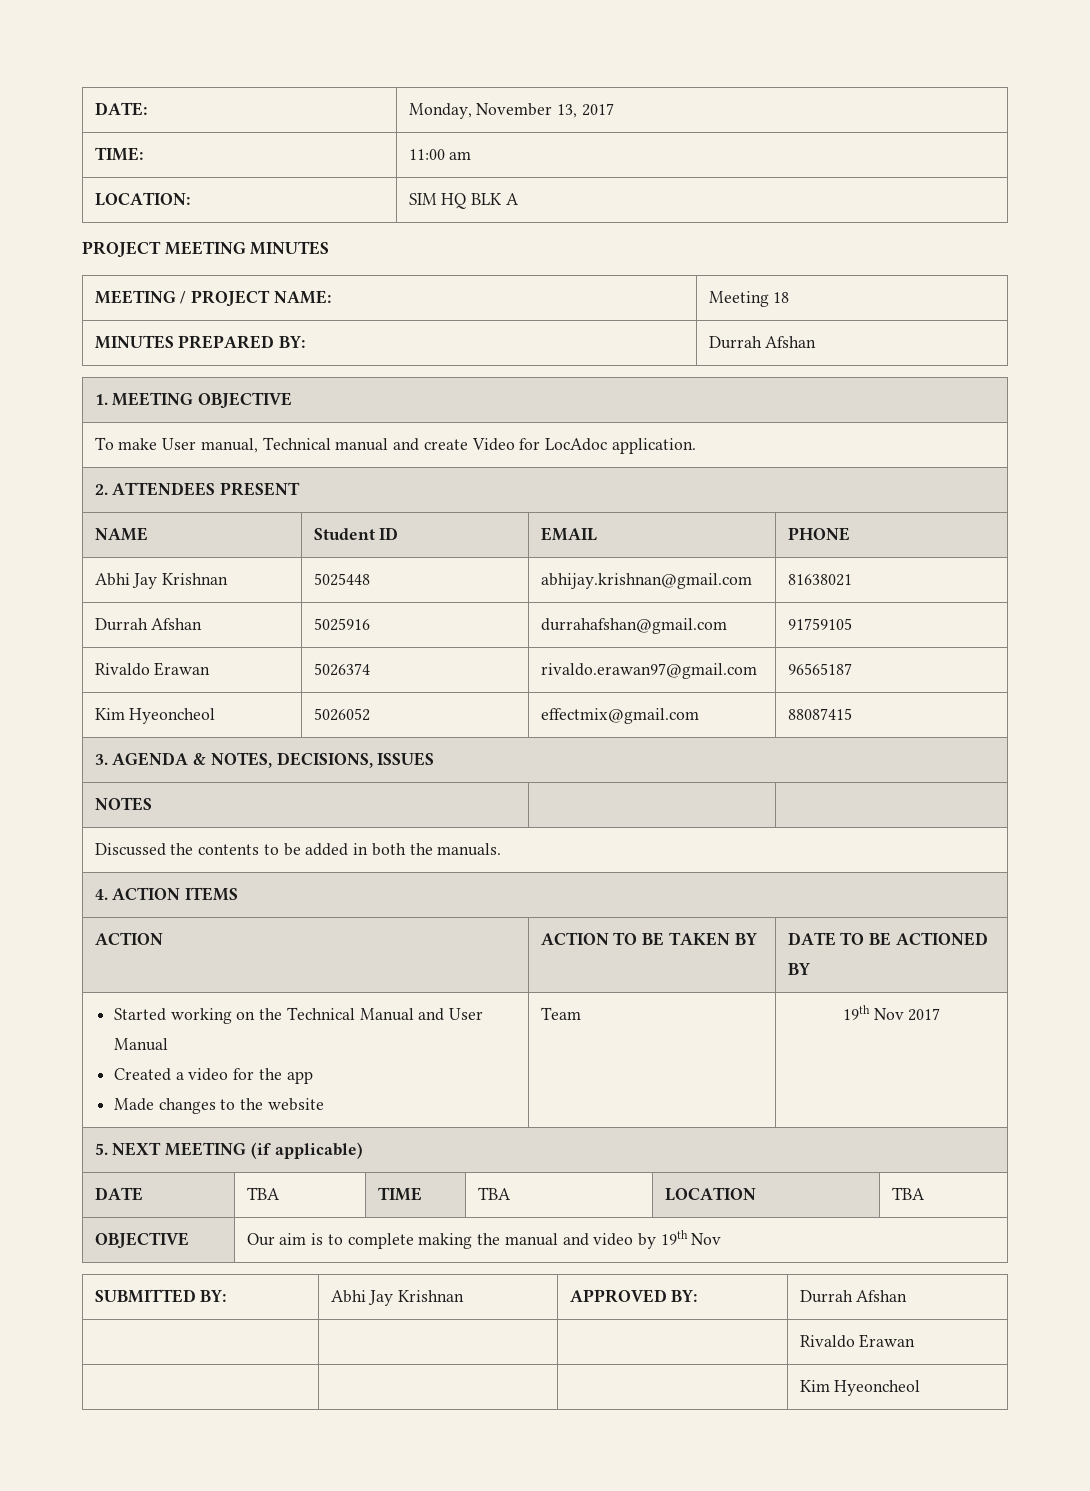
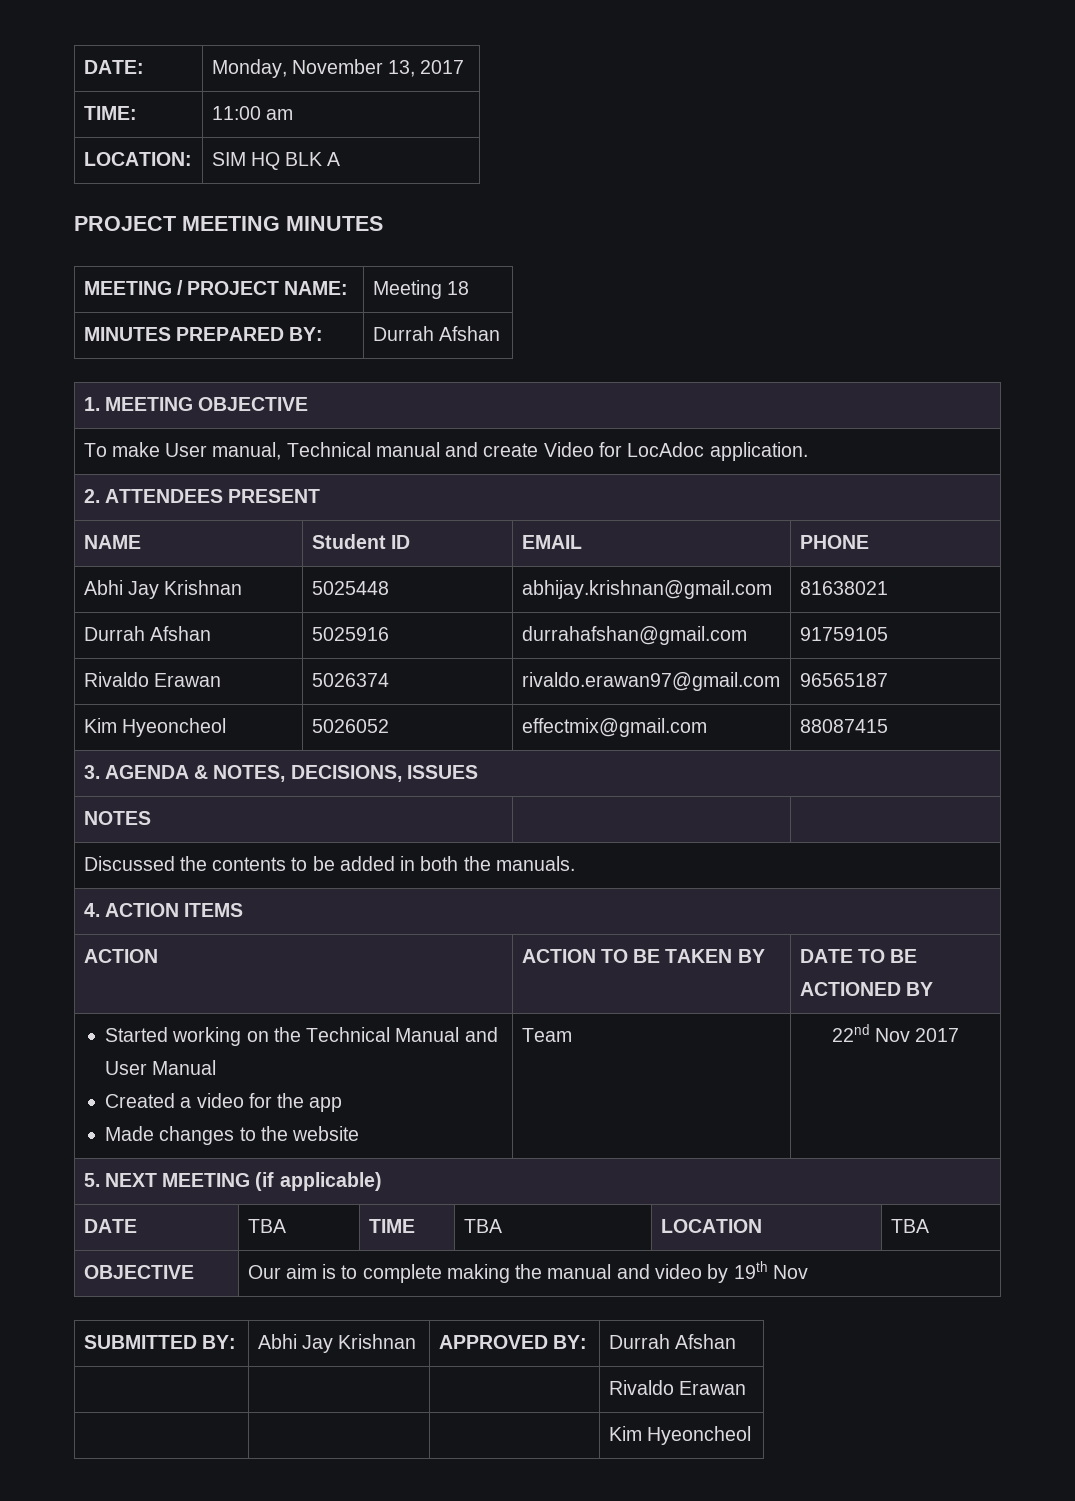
[842,1005,870,1020] 19th -> [831,1024,870,1042] 22nd

